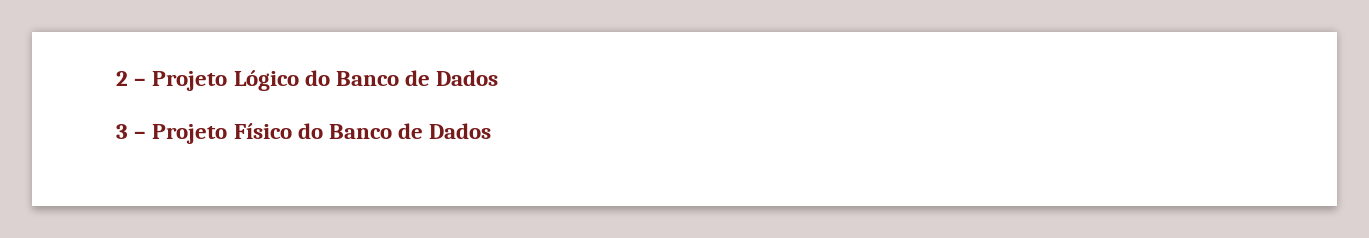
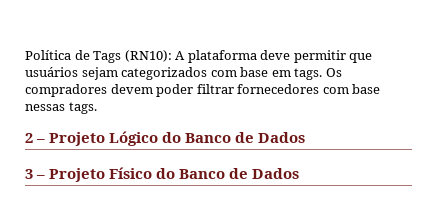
(116, 78) none -> [25,50,373,63] [25,67,342,80] [25,84,381,97] [25,102,97,114] Política de Tags (RN10): A plataforma deve permitir que usuários sejam categorizados com base em tags. Os compradores devem poder filtrar fornecedores com base nessas tags. //

